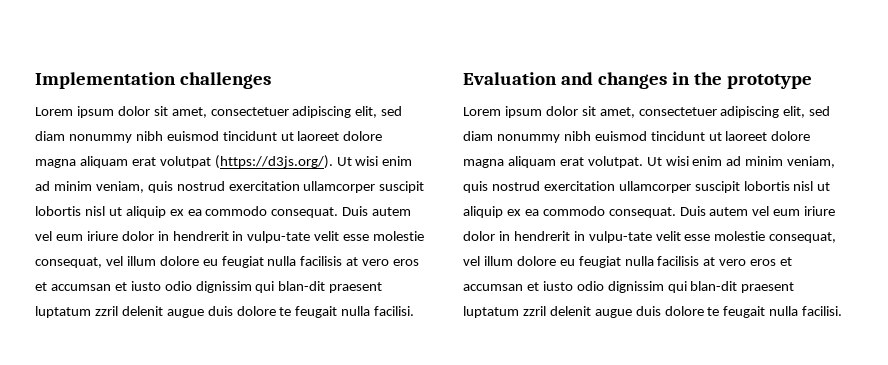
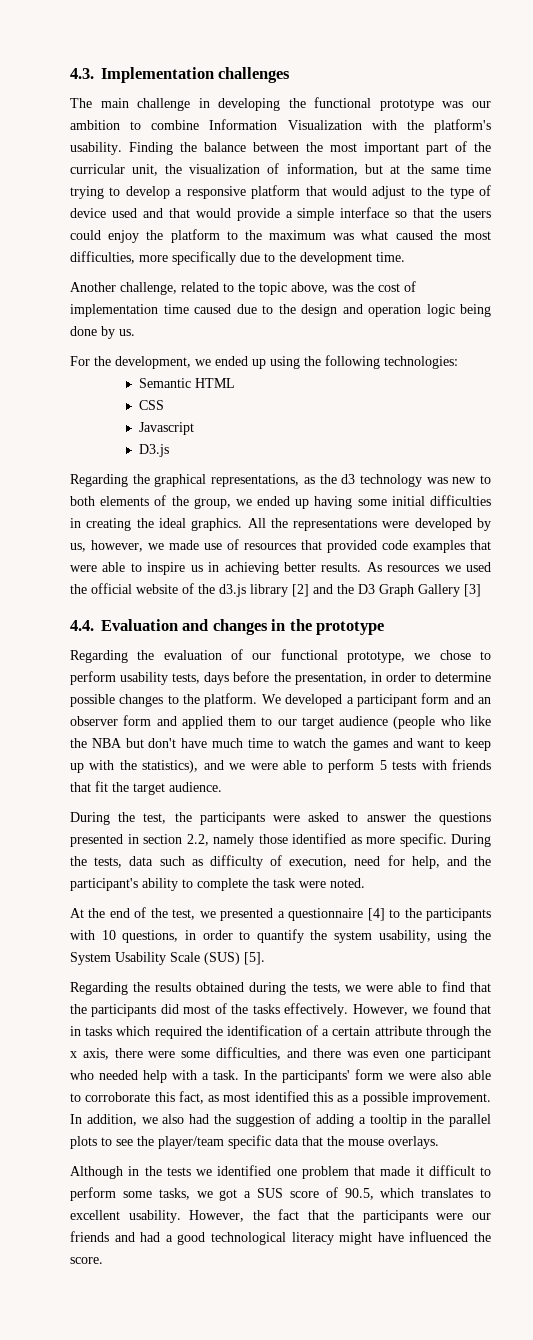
(35, 80) none -> [70,68,94,79] 4.3.
[35,106,403,118] [35,131,383,143] [35,155,413,169] [35,181,425,193] [35,206,412,218] [35,231,425,243] [35,256,420,268] [35,281,383,293] [35,306,415,318] Lorem ipsum dolor sit amet, consectetuer adipiscing elit, sed diam nonummy nibh euismod tincidunt ut laoreet dolore magna aliquam erat volutpat (https://d3js.org/). Ut wisi enim ad minim veniam, quis nostrud exercitation ullamcorper suscipit lobortis nisl ut aliquip ex ea commodo consequat. Duis autem vel eum iriure dolor in hendrerit in vulpu-tate velit esse molestie consequat, vel illum dolore eu feugiat nulla facilisis at vero eros et accumsan et iusto odio dignissim qui blan-dit praesent luptatum zzril delenit augue duis dolore te feugait nulla facilisi. // -> [70,97,491,111] [70,119,492,133] [70,141,491,155] [70,163,492,176] [70,185,492,199] [70,207,492,221] [70,229,492,243] [70,251,405,265] [70,281,416,295] [70,304,491,317] [70,326,135,339] [70,355,458,369] [139,378,236,388] [139,400,165,410] [139,422,195,435] [139,444,170,457] [70,474,491,487] [70,495,492,509] [70,518,492,531] [70,539,491,553] [70,562,492,575] [70,583,481,597] [70,620,94,631] The main challenge in developing the functional prototype was our ambition to combine Information Visualization with the platform's usability. Finding the balance between the most important part of the curricular unit, the visualization of information, but at the same time trying to develop a responsive platform that would adjust to the type of device used and that would provide a simple interface so that the users could enjoy the platform to the maximum was what caused the most difficulties, more specifically due to the development time. // Another challenge, related to the topic above, was the cost of implementation time caused due to the design and operation logic being done by us. // For the development, we ended up using the following technologies: // Semantic HTML // CSS // Javascript // D3.js // Regarding the graphical representations, as the d3 technology was new to both elements of the group, we ended up having some initial difficulties in creating the ideal graphics. All the representations were developed by us, however, we made use of resources that provided code examples that were able to inspire us in achieving better results. As resources we used the official website of the d3.js library [2] and the D3 Graph Gallery [3] // 4.4.
[463,106,831,118] [463,131,811,143] [463,156,836,168] [463,181,831,193] [463,206,836,218] [463,231,837,243] [463,256,793,268] [463,281,795,293] [463,306,843,318] Lorem ipsum dolor sit amet, consectetuer adipiscing elit, sed diam nonummy nibh euismod tincidunt ut laoreet dolore magna aliquam erat volutpat. Ut wisi enim ad minim veniam, quis nostrud exercitation ullamcorper suscipit lobortis nisl ut aliquip ex ea commodo consequat. Duis autem vel eum iriure dolor in hendrerit in vulpu-tate velit esse molestie consequat, vel illum dolore eu feugiat nulla facilisis at vero eros et accumsan et iusto odio dignissim qui blan-dit praesent luptatum zzril delenit augue duis dolore te feugait nulla facilisi. -> [70,649,491,663] [70,671,492,685] [70,693,492,707] [70,715,491,729] [70,738,491,751] [70,759,491,773] [70,781,222,795] [70,812,491,825] [70,833,491,847] [70,855,492,869] [70,878,365,891] [70,907,491,921] [70,929,491,943] [70,952,265,965] [70,981,492,995] [70,1003,491,1017] [70,1025,492,1039] [70,1047,491,1061] [70,1069,491,1083] [70,1091,491,1105] [70,1113,492,1127] [70,1135,439,1149] [70,1165,491,1179] [70,1187,491,1201] [70,1209,491,1223] [70,1231,492,1245] [70,1257,103,1264] Regarding the evaluation of our functional prototype, we chose to perform usability tests, days before the presentation, in order to determine possible changes to the platform. We developed a participant form and an observer form and applied them to our target audience (people who like the NBA but don't have much time to watch the games and want to keep up with the statistics), and we were able to perform 5 tests with friends that fit the target audience. // During the test, the participants were asked to answer the questions presented in section 2.2, namely those identified as more specific. During the tests, data such as difficulty of execution, need for help, and the participant's ability to complete the task were noted. // At the end of the test, we presented a questionnaire [4] to the participants with 10 questions, in order to quantify the system usability, using the System Usability Scale (SUS) [5]. // Regarding the results obtained during the tests, we were able to find that the participants did most of the tasks effectively. However, we found that in tasks which required the identification of a certain attribute through the x axis, there were some difficulties, and there was even one participant who needed help with a task. In the participants' form we were also able to corroborate this fact, as most identified this as a possible improvement. In addition, we also had the suggestion of adding a tooltip in the parallel plots to see the player/team specific data that the mouse overlays. // Although in the tests we identified one problem that made it difficult to perform some tasks, we got a SUS score of 90.5, which translates to excellent usability. However, the fact that the participants were our friends and had a good technological literacy might have influenced the score.

